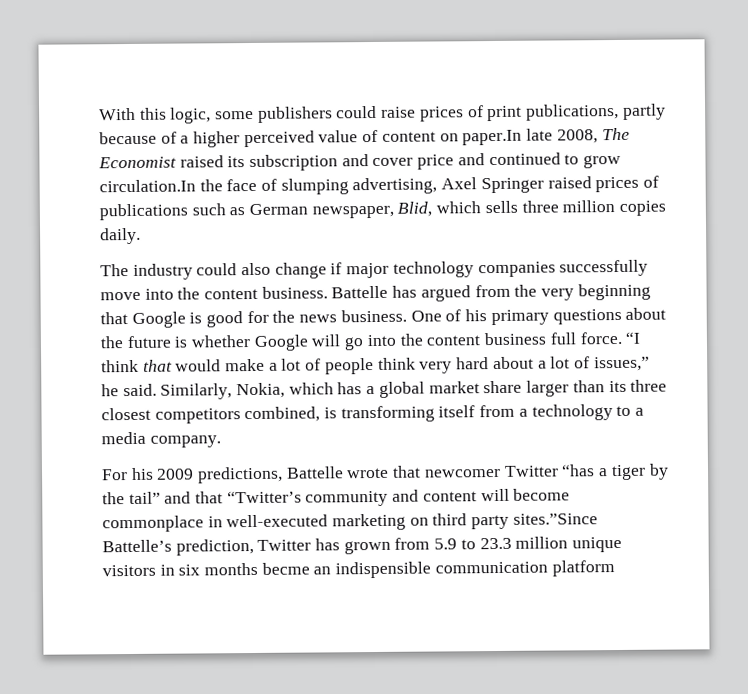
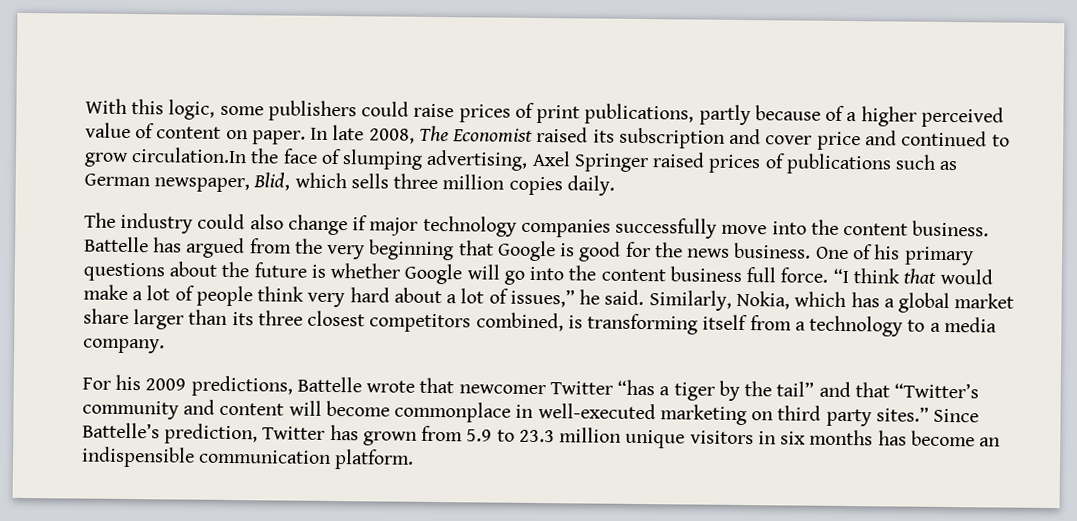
[462,129,523,146] paper.In -> [251,127,329,145] paper. In
[512,513,598,525] sites.”Since -> [875,406,980,423] sites.” Since
[261,562,310,575] becme -> [877,430,975,447] has become
[551,560,615,577] platform -> [334,449,415,470] platform.

